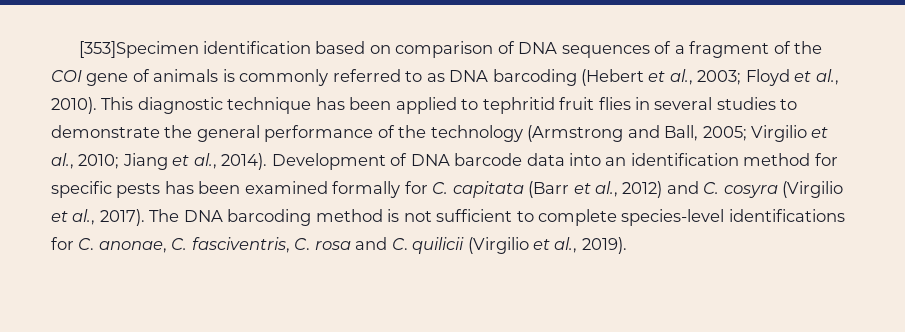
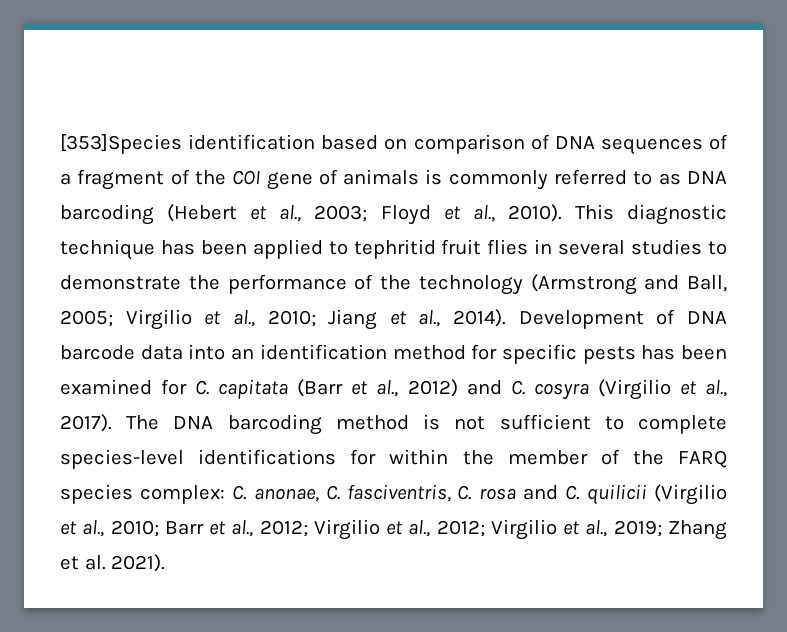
[78,41,199,58] [353]Specimen -> [60,134,182,154] [353]Species
[196,125,260,142] general -> (220, 282) none
[332,181,401,198] formally -> (152, 387) none
(74, 243) none -> [389,449,727,468] [60,484,225,504] within the member of the FARQ species complex:
[581,237,627,254] 2019). -> [110,519,727,540] [60,554,166,572] 2010; Barr et al., 2012; Virgilio et al., 2012; Virgilio et al., 2019; Zhang et al. 2021).

